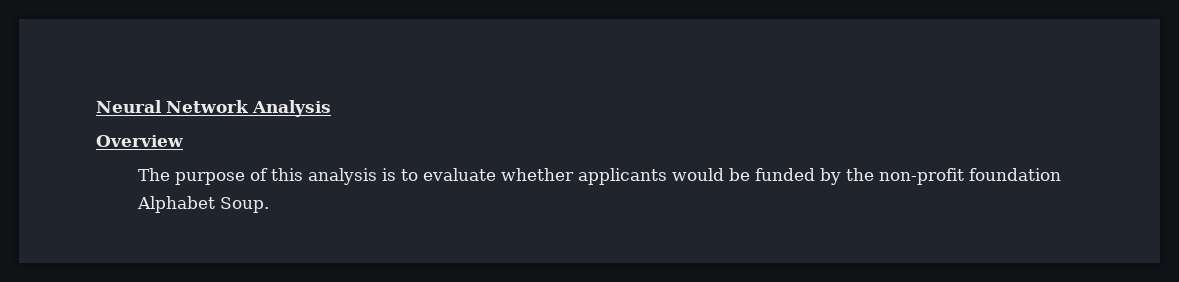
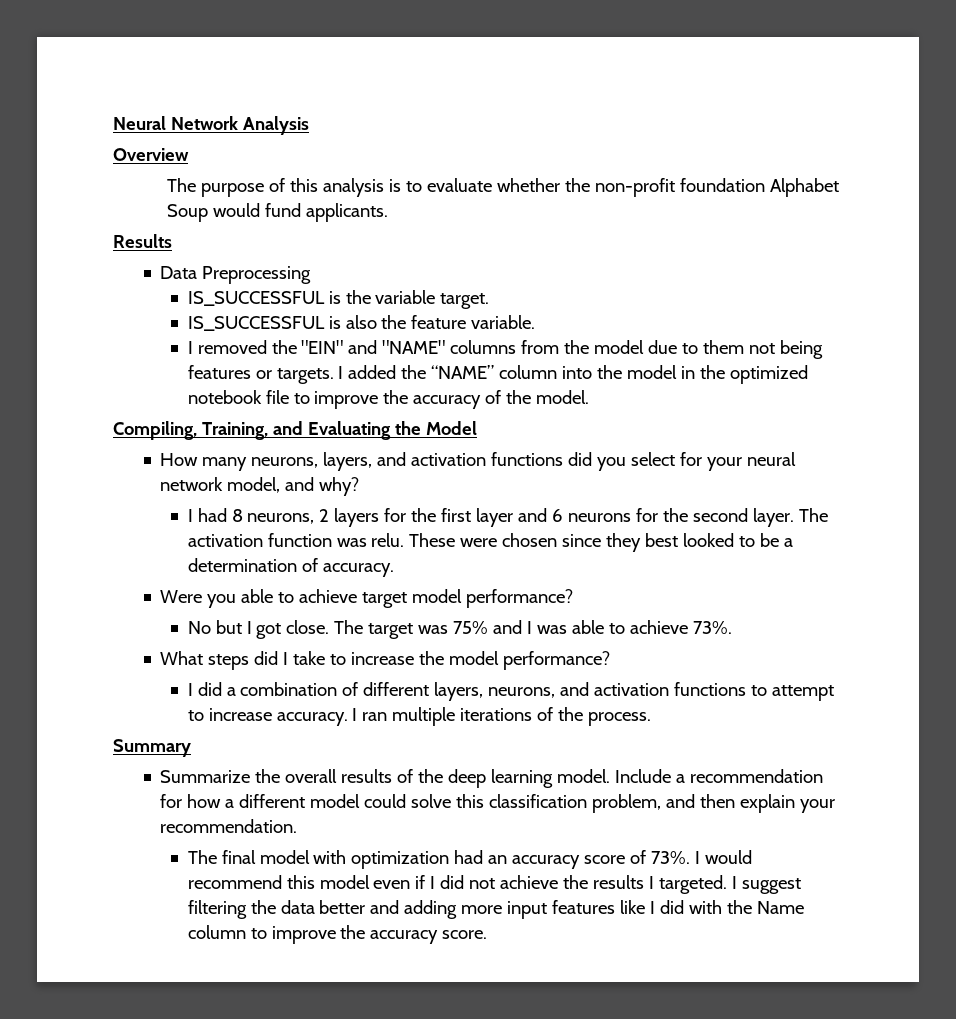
[577,168,1061,185] [136,196,269,213] applicants would be funded by the non-profit foundation Alphabet Soup. -> [565,178,840,197] [167,203,389,222] [113,234,172,248] [160,266,312,284] [187,290,490,309] [187,315,536,331] [187,340,824,359] [187,365,809,384] [187,390,590,409] [113,421,477,440] [160,452,797,471] [160,477,360,496] [187,508,829,527] [187,533,794,552] [187,558,394,577] [160,589,574,608] [187,620,733,639] [160,651,611,670] [187,682,835,701] [187,707,652,726] [113,739,191,757] [160,769,824,788] [160,794,836,813] [160,819,298,833] [187,850,753,869] [187,875,802,894] [187,900,805,919] [187,925,488,944] the non-profit foundation Alphabet Soup would fund applicants. // Results // Data Preprocessing // IS_SUCCESSFUL is the variable target. // IS_SUCCESSFUL is also the feature variable. // I removed the "EIN" and "NAME" columns from the model due to them not being features or targets. I added the “NAME” column into the model in the optimized notebook file to improve the accuracy of the model. // Compiling, Training, and Evaluating the Model // How many neurons, layers, and activation functions did you select for your neural network model, and why? // I had 8 neurons, 2 layers for the first layer and 6 neurons for the second layer. The activation function was relu. These were chosen since they best looked to be a determination of accuracy. // Were you able to achieve target model performance? // No but I got close. The target was 75% and I was able to achieve 73%. // What steps did I take to increase the model performance? // I did a combination of different layers, neurons, and activation functions to attempt to increase accuracy. I ran multiple iterations of the process. // Summary // Summarize the overall results of the deep learning model. Include a recommendation for how a different model could solve this classification problem, and then explain your recommendation. // The final model with optimization had an accuracy score of 73%. I would recommend this model even if I did not achieve the results I targeted. I suggest filtering the data better and adding more input features like I did with the Name column to improve the accuracy score.

